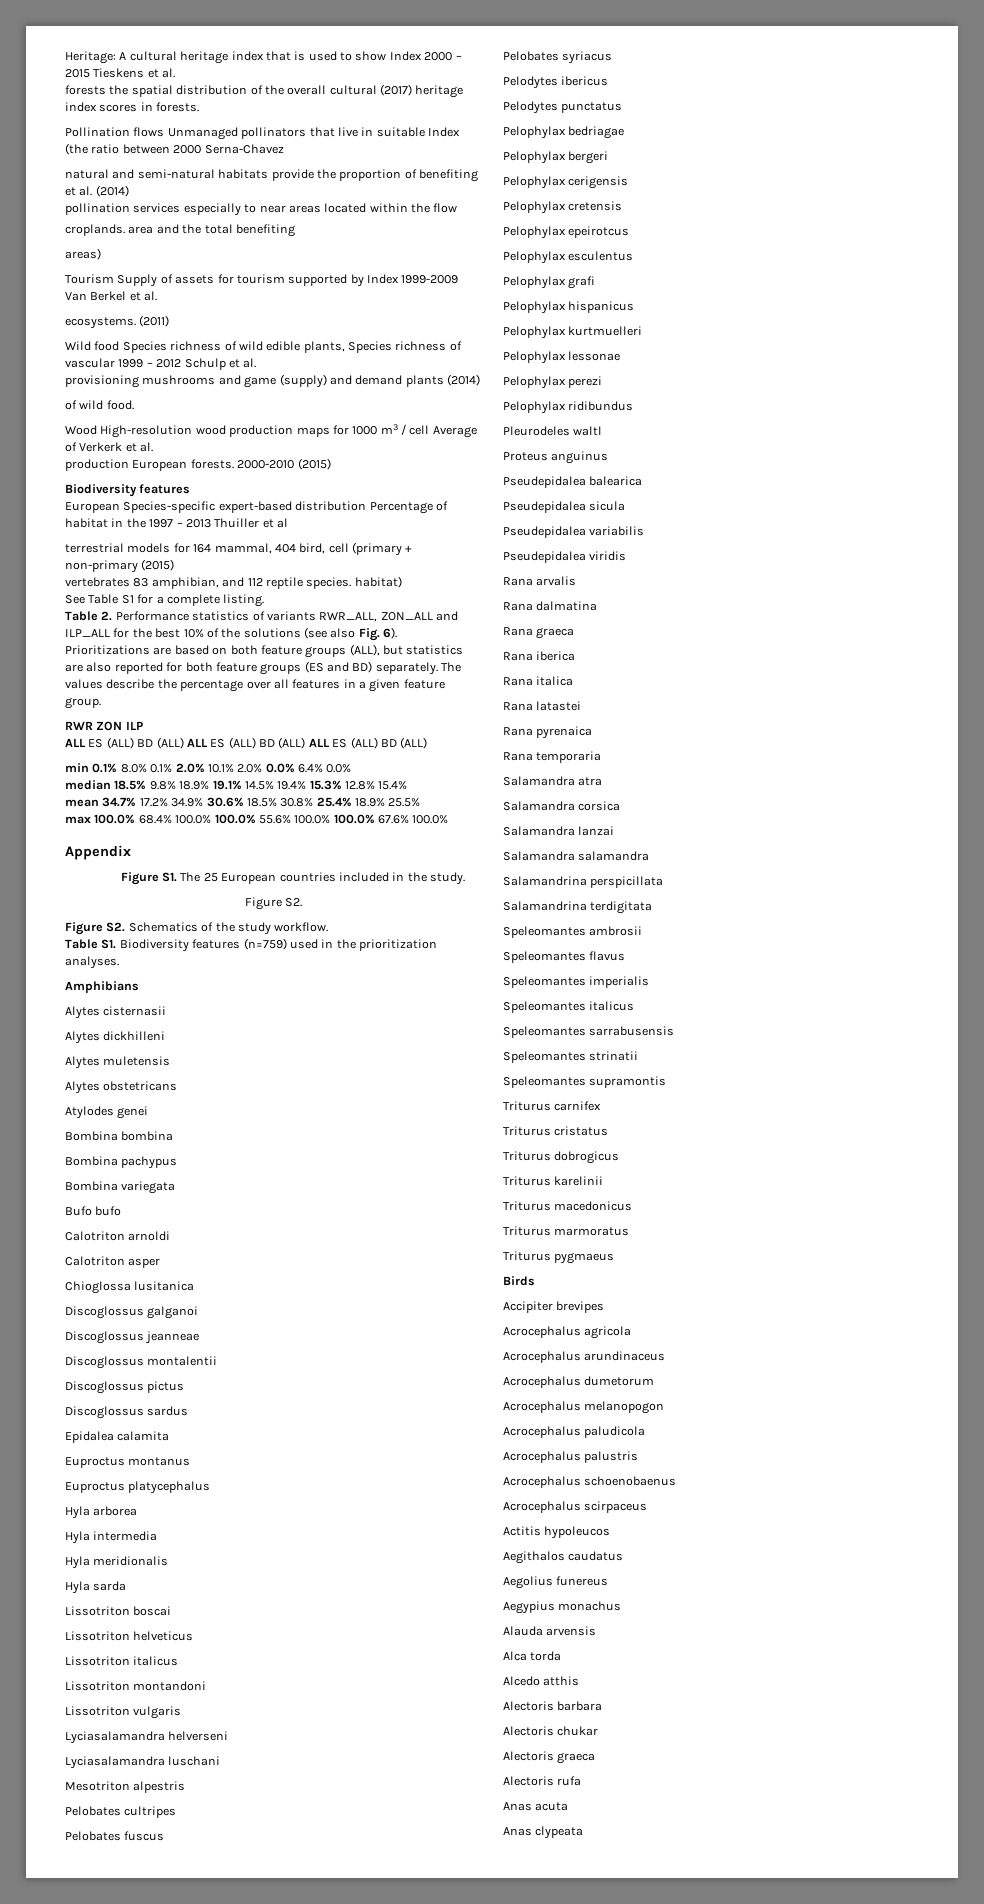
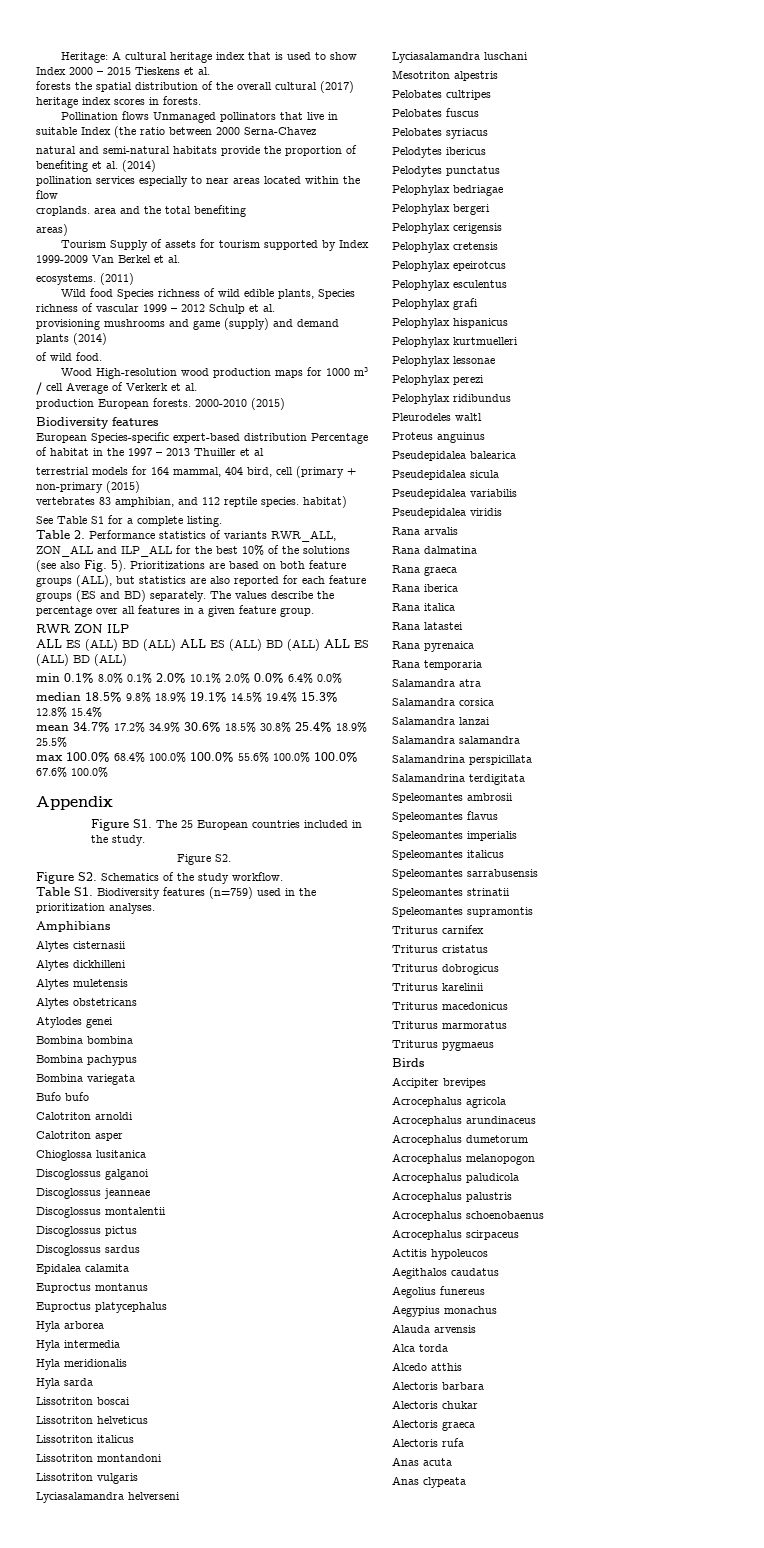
[383,627,398,639] 6). -> [111,560,126,572] 5).
[185,662,213,672] both -> [302,576,325,584] each

